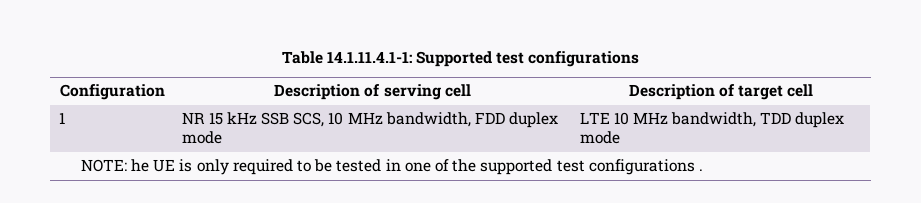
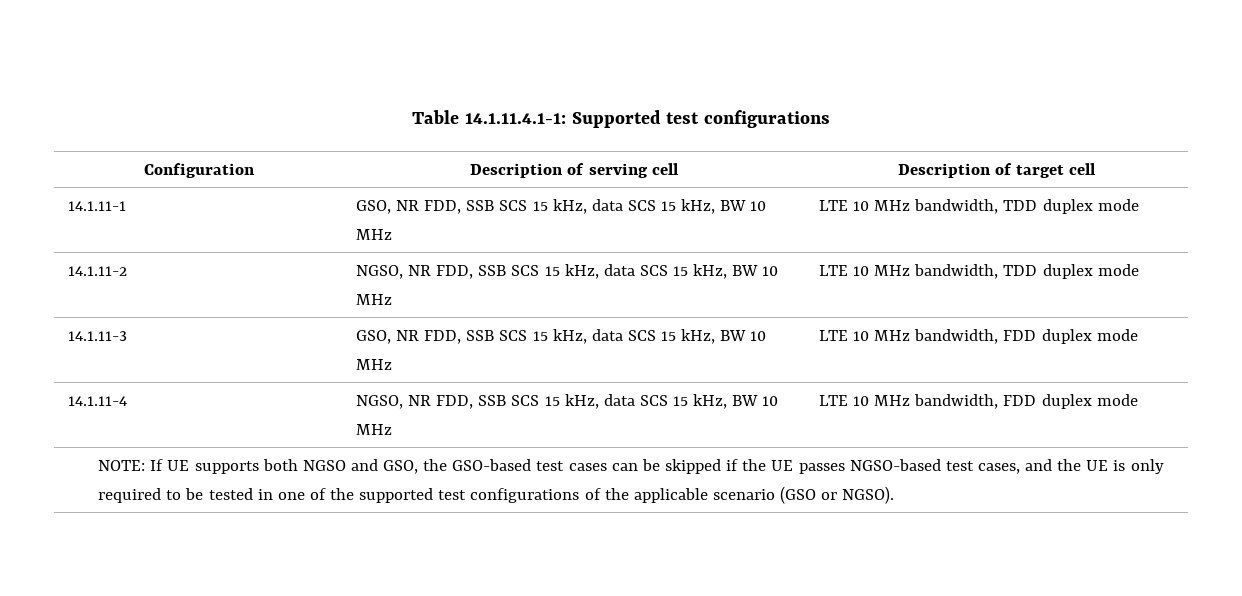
[58,112,65,124] [181,112,559,128] [181,131,222,144] [579,112,845,128] [579,131,620,144] [80,159,150,172] 1 | NR 15 kHz SSB SCS, 10 MHz bandwidth, FDD duplex mode | LTE 10 MHz bandwidth, TDD duplex mode // NOTE: he -> [67,201,126,211] [355,199,767,214] [355,229,392,240] [818,199,1139,214] [67,266,127,276] [355,264,779,279] [355,294,392,305] [818,264,1139,279] [67,331,127,341] [355,329,767,344] [355,359,392,370] [818,329,1138,344] [67,396,127,406] [355,394,779,409] [355,424,392,435] [818,394,1138,409] [98,459,1082,474] 14.1.11-1 | GSO, NR FDD, SSB SCS 15 kHz, data SCS 15 kHz, BW 10 MHz | LTE 10 MHz bandwidth, TDD duplex mode // 14.1.11-2 | NGSO, NR FDD, SSB SCS 15 kHz, data SCS 15 kHz, BW 10 MHz | LTE 10 MHz bandwidth, TDD duplex mode // 14.1.11-3 | GSO, NR FDD, SSB SCS 15 kHz, data SCS 15 kHz, BW 10 MHz | LTE 10 MHz bandwidth, FDD duplex mode // 14.1.11-4 | NGSO, NR FDD, SSB SCS 15 kHz, data SCS 15 kHz, BW 10 MHz | LTE 10 MHz bandwidth, FDD duplex mode // NOTE: If UE supports both NGSO and GSO, the GSO-based test cases can be skipped if the UE passes NGSO-based test cases, and the
[698,169,703,171] . -> [584,486,895,504] of the applicable scenario (GSO or NGSO).

